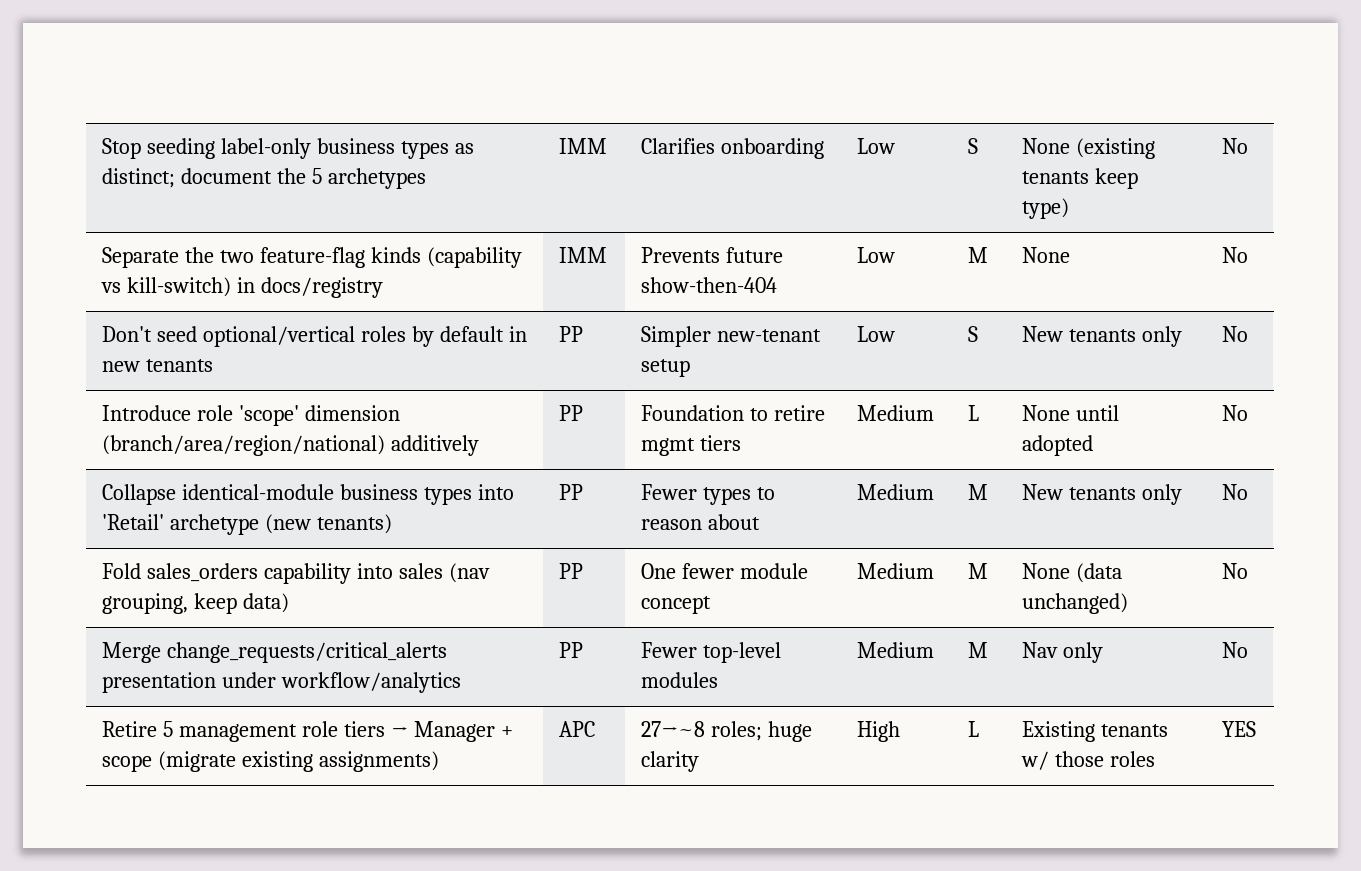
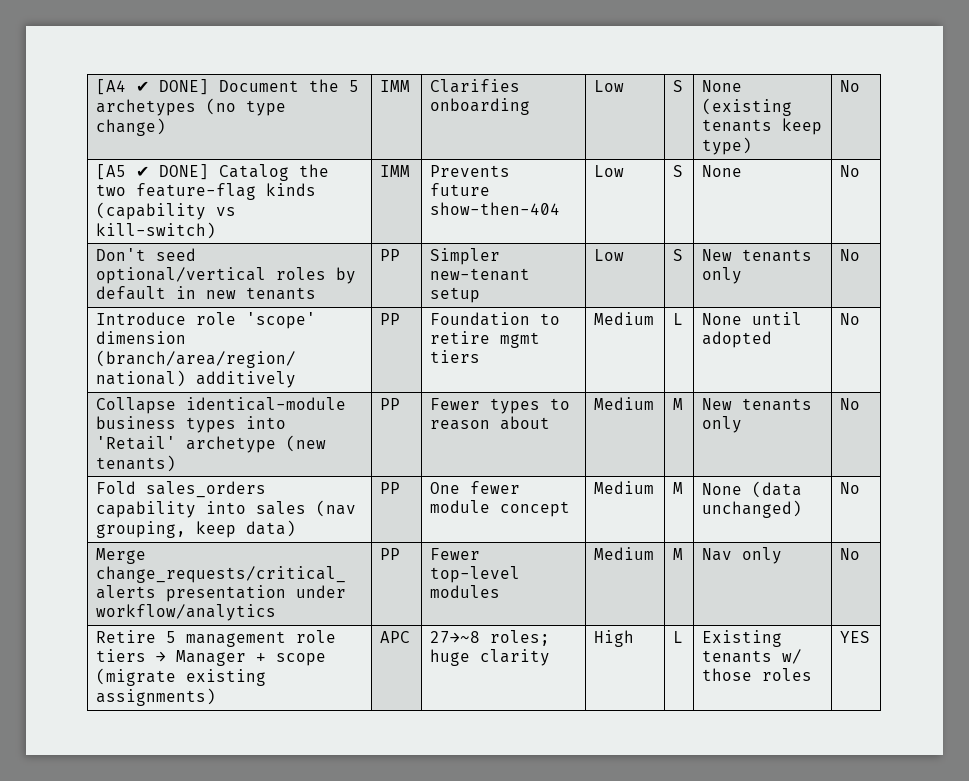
[102,138,475,159] [102,168,273,188] Stop seeding label-only business types as distinct; document -> [96,79,300,95] [A4 ✔ DONE] Document
(427, 178) none -> [206,98,287,116] [96,118,167,136] (no type change)
[102,247,180,268] Separate -> [96,164,290,181] [A5 ✔ DONE] Catalog
[237,277,384,298] in docs/registry -> (217, 230) none
[968,247,989,263] M -> [673,165,684,177] S

